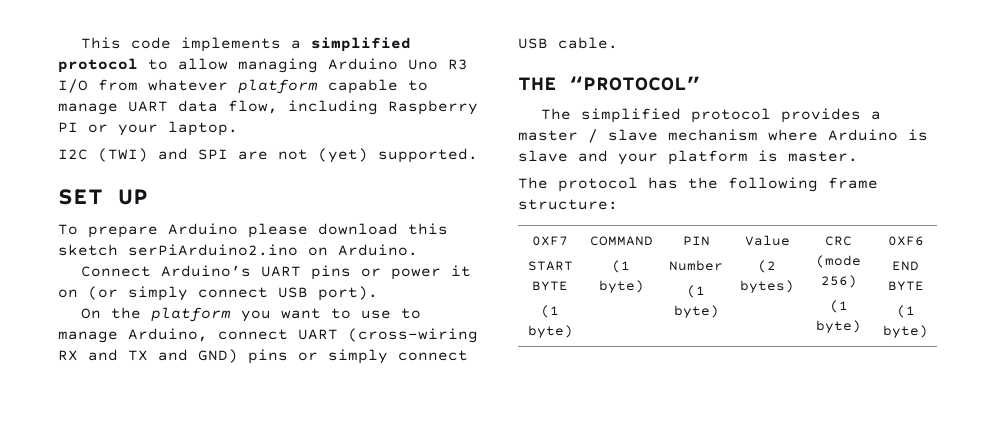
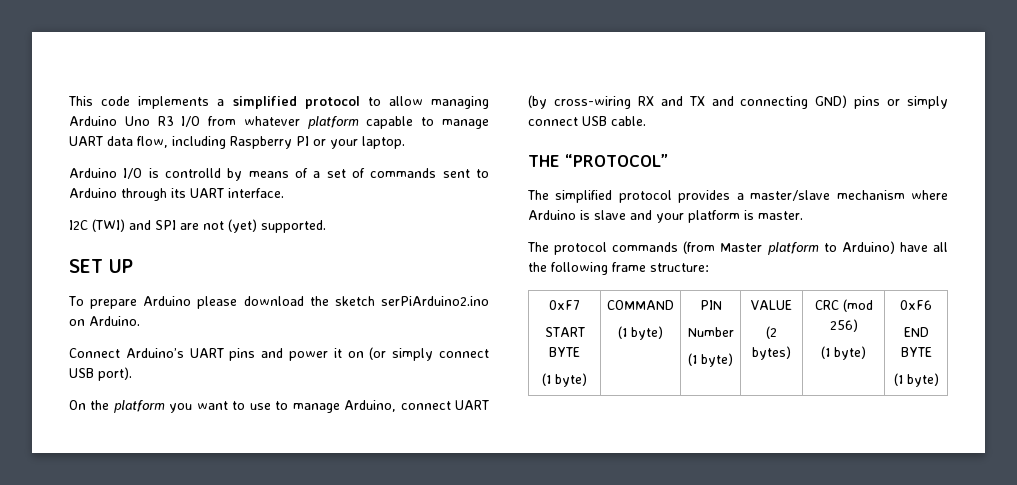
(238, 128) none -> [69,168,489,181] [69,188,284,201] // Arduino I/O is controlld by means of a set of commands sent to Arduino through its UART interface.
[408,223,448,235] this -> [309,296,329,306] the
[361,268,382,277] or -> [261,348,284,358] and
[348,328,478,343] (cross-wiring -> [528,95,631,109] (by cross-wiring
(188, 355) none -> [740,96,809,109] connecting
[518,129,658,143] master / slave -> [750,190,831,201] master/slave
[648,177,678,189] has -> [612,241,948,255] commands (from Master platform to Arduino) have all
[532,236,568,246] 0XF7 -> [549,300,580,310] 0xF7
[744,235,790,246] Value -> [751,300,792,310] VALUE
[816,255,861,268] (mode -> [842,299,873,312] (mod
[887,236,924,246] 0XF6 -> [900,300,932,310] 0xF6

